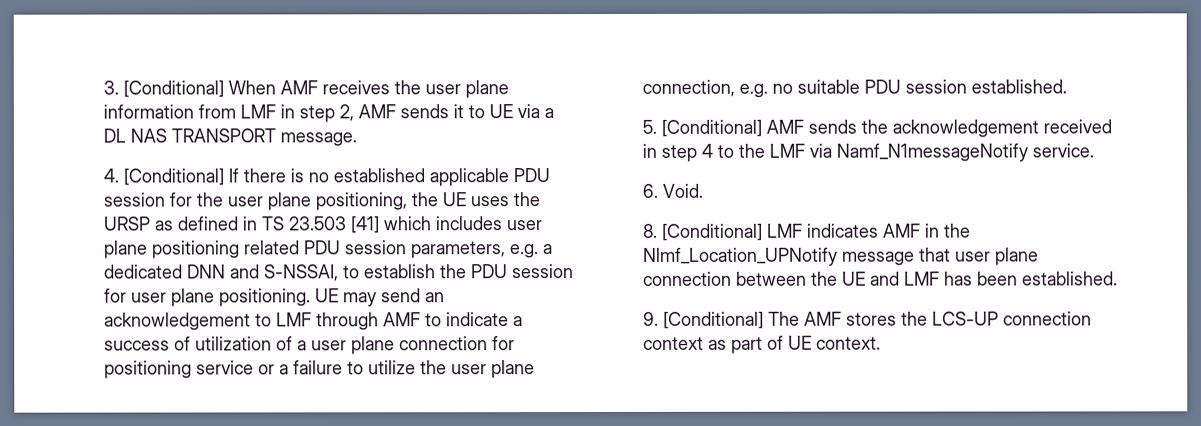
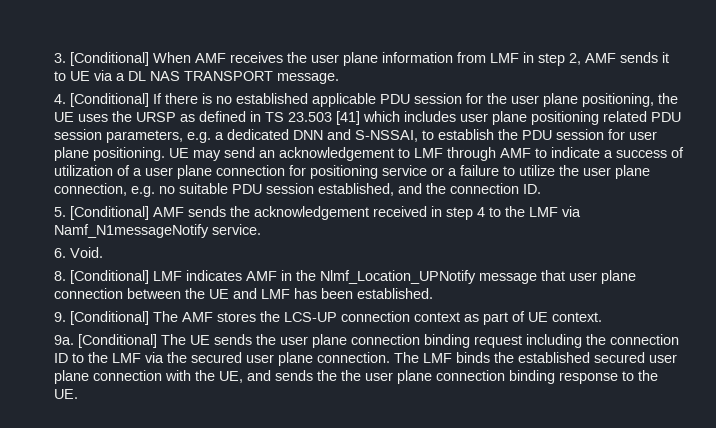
[971,79,1068,94] established. -> [317,183,541,196] established, and the connection ID.
(882, 343) none -> [53,334,679,348] [53,352,677,366] [53,370,658,384] [53,389,78,399] // 9a. [Conditional] The UE sends the user plane connection binding request including the connection ID to the LMF via the secured user plane connection. The LMF binds the established secured user plane connection with the UE, and sends the the user plane connection binding response to the UE.

